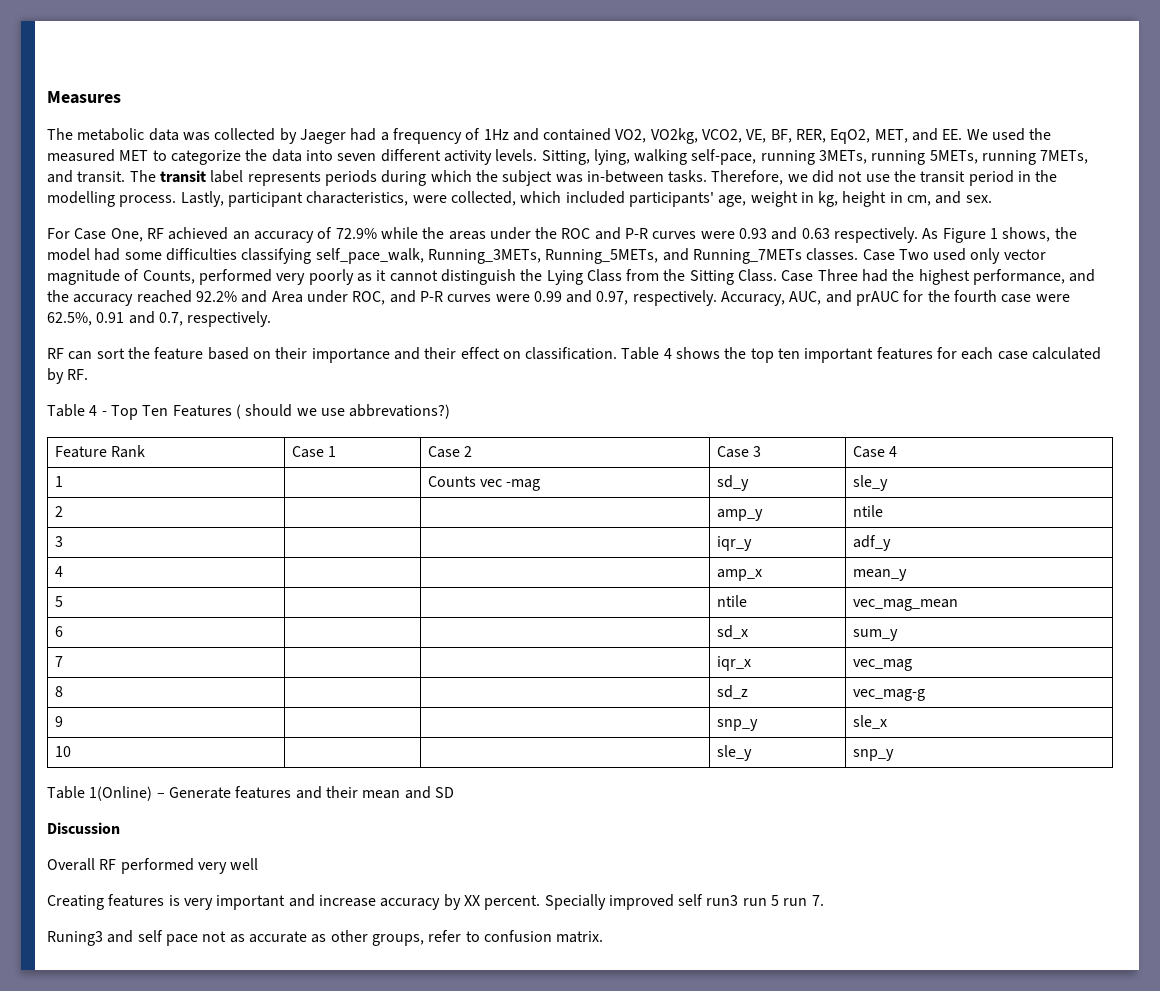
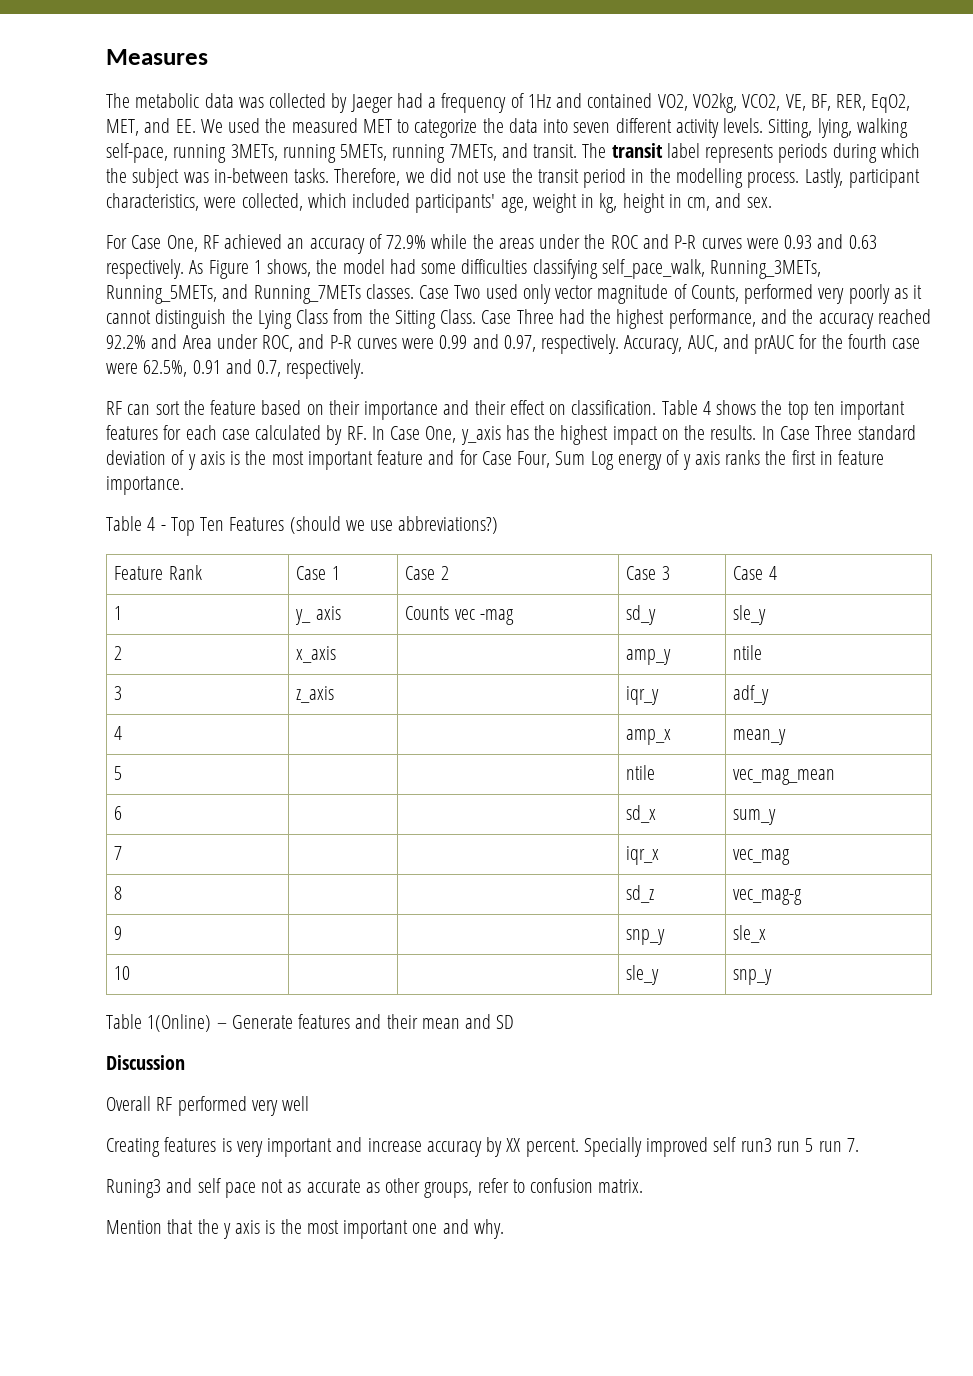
(89, 374) none -> [371,425,916,445] [106,450,885,470] [106,476,184,495] In Case One, y_axis has the highest impact on the results. In Case Three standard deviation of y axis is the most important feature and for Case Four, Sum Log energy of y axis ranks the first in feature importance.
[235,404,293,419] ( should -> [289,516,341,534] (should
[349,404,451,419] abbrevations?) -> [398,516,499,534] abbreviations?)
(63, 481) none -> [295,606,341,625] y_ axis
(63, 511) none -> [296,646,337,663] x_axis
(63, 541) none -> [296,686,335,703] z_axis
(604, 937) none -> [106,1219,504,1239] // Mention that the y axis is the most important one and why.

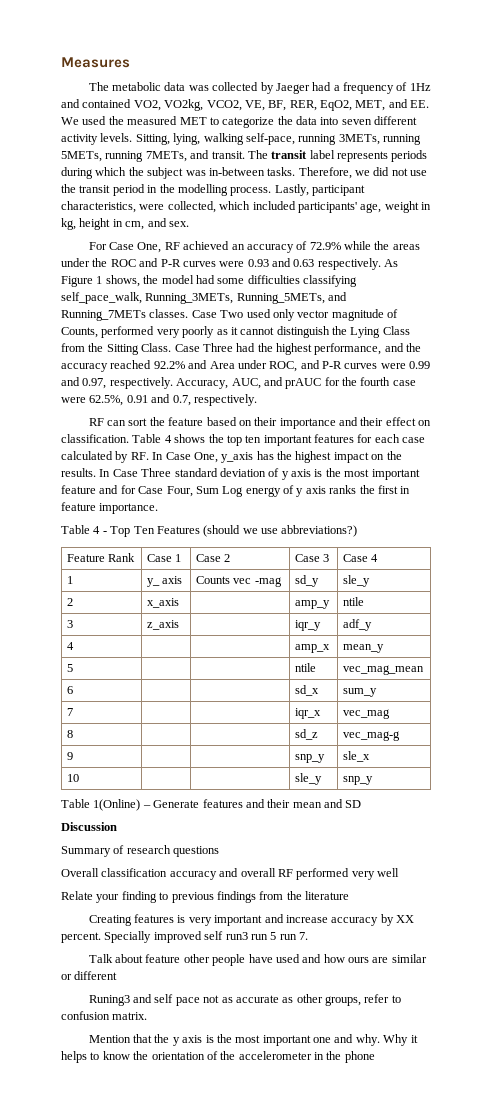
[106,1096,310,1116] Overall RF performed very well -> [61,845,220,857] [61,868,399,880] [61,891,349,903] Summary of research questions // Overall classification accuracy and overall RF performed very well // Relate your finding to previous findings from the literature
(859, 1145) none -> [88,954,427,966] [61,971,118,980] // Talk about feature other people have used and how ours are similar or different
(504, 1229) none -> [383,1034,418,1046] [61,1051,375,1063] Why it helps to know the orientation of the accelerometer in the phone

